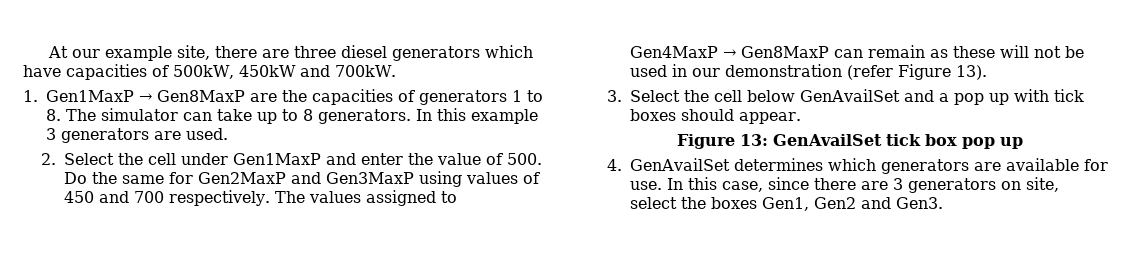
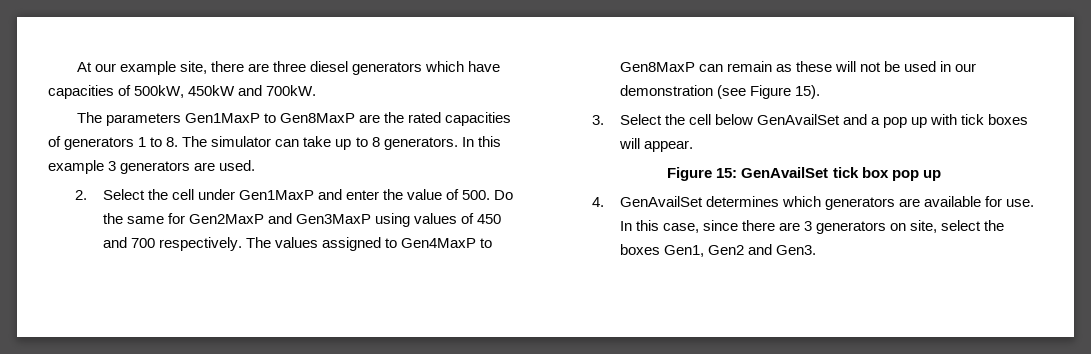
[23,90,152,102] 1. Gen1MaxP → -> [76,112,276,126] The parameters Gen1MaxP to
(307, 96) none -> [408,112,442,123] rated
[723,49,737,58] → -> [480,238,493,248] to
[847,64,988,80] (refer Figure 13). -> [716,85,820,99] (see Figure 15).
[681,109,735,121] should -> [618,138,640,149] will
[739,134,768,146] 13: -> [716,168,738,178] 15:

